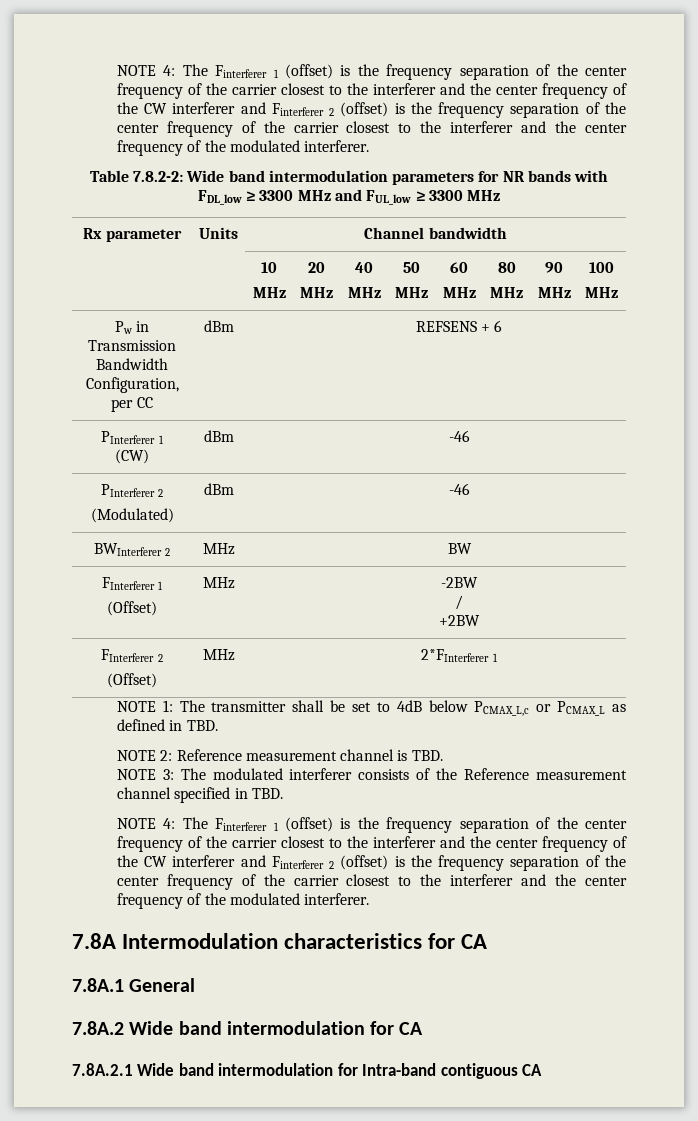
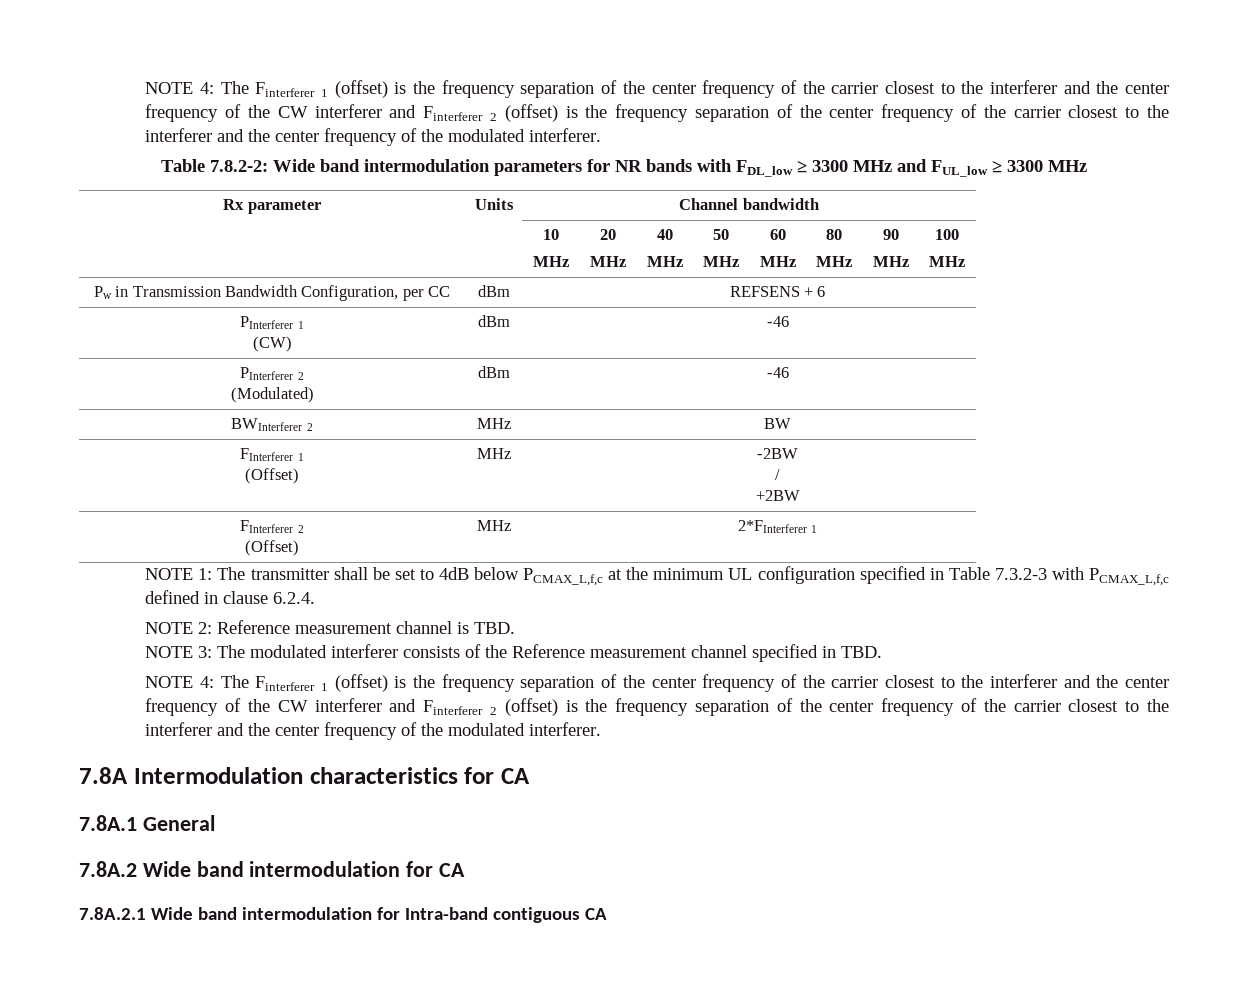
[474,701,627,716] [116,719,218,731] PCMAX_L,c or PCMAX_L as defined in TBD. -> [523,566,1169,586] [145,590,316,604] PCMAX_L,f,c at the minimum UL configuration specified in Table 7.3.2-3 with PCMAX_L,f,c defined in clause 6.2.4.

